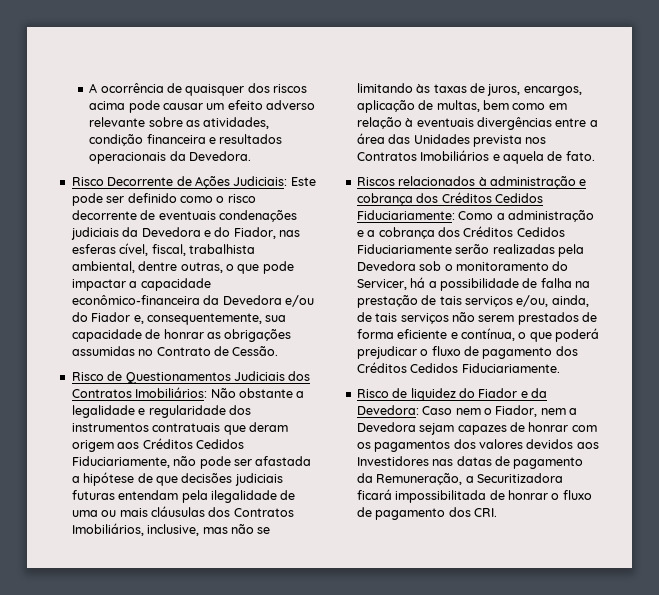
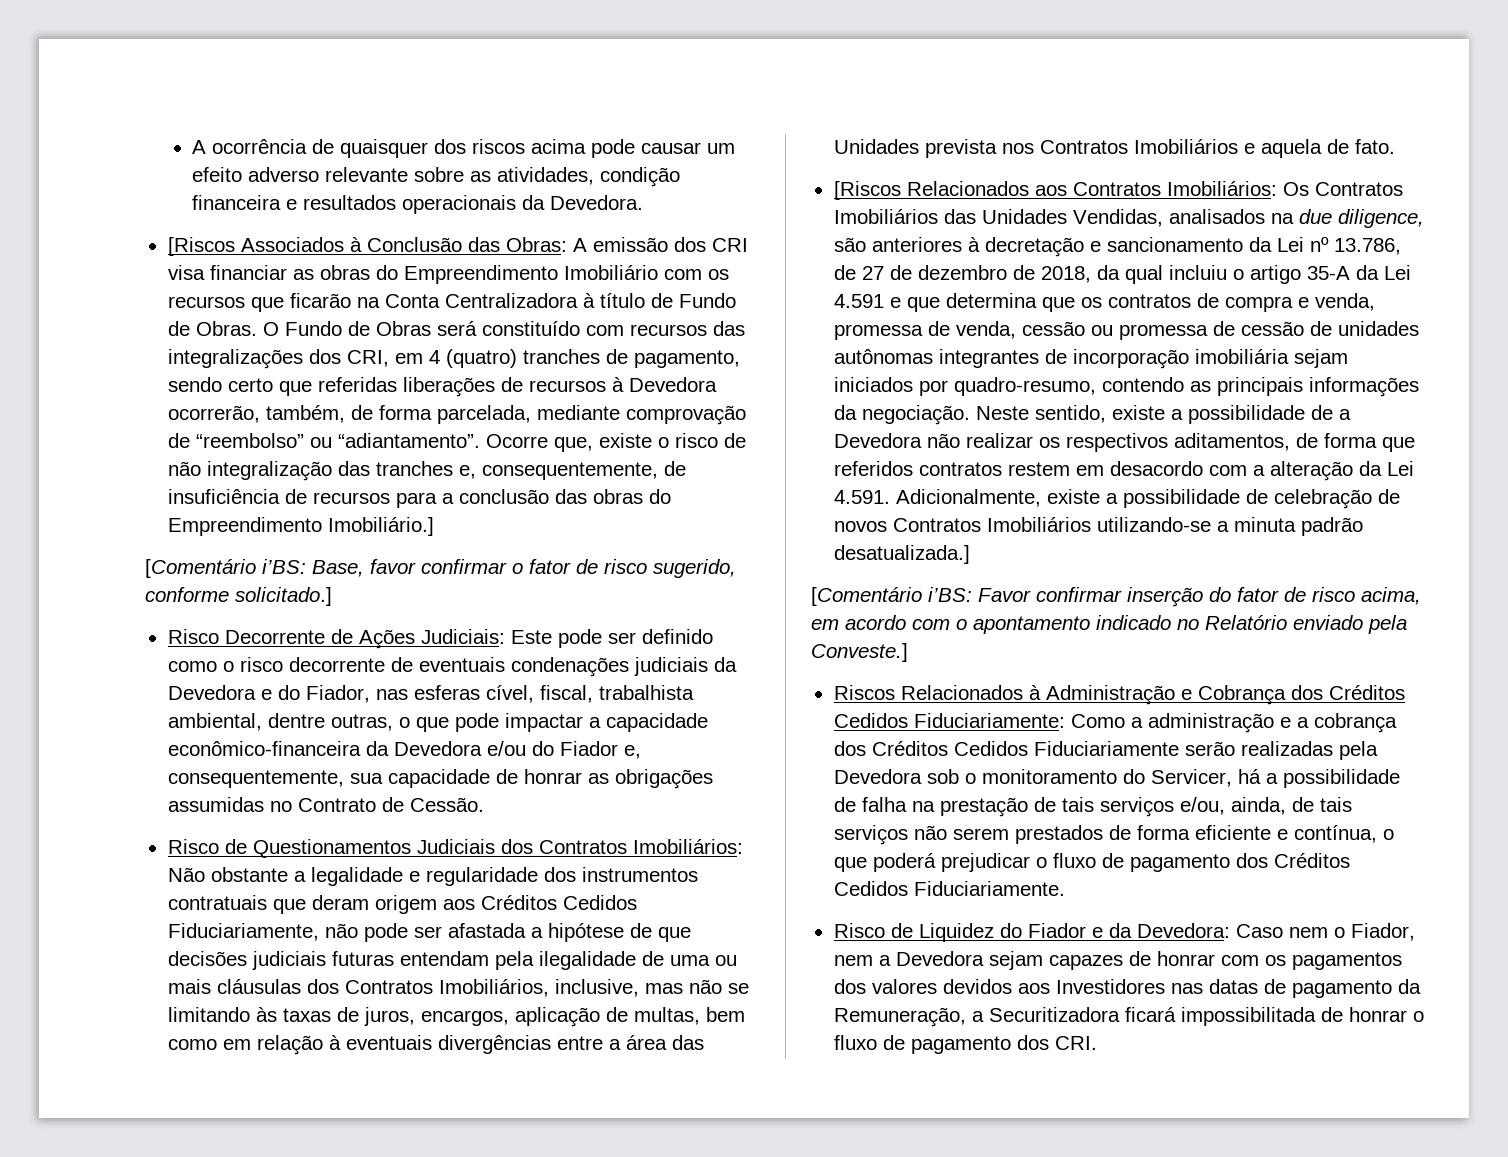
(251, 156) none -> [167,237,748,256] [167,265,729,284] [167,293,736,312] [167,321,745,336] [167,349,740,369] [167,377,717,397] [167,405,746,425] [167,433,746,452] [167,461,686,481] [167,489,671,508] [167,517,434,536] [145,559,736,578] [145,587,332,606] // [Riscos Associados à Conclusão das Obras: A emissão dos CRI visa financiar as obras do Empreendimento Imobiliário com os recursos que ficarão na Conta Centralizadora à título de Fundo de Obras. O Fundo de Obras será constituído com recursos das integralizações dos CRI, em 4 (quatro) tranches de pagamento, sendo certo que referidas liberações de recursos à Devedora ocorrerão, também, de forma parcelada, mediante comprovação de “reembolso” ou “adiantamento”. Ocorre que, existe o risco de não integralização das tranches e, consequentemente, de insuficiência de recursos para a conclusão das obras do Empreendimento Imobiliário.] // [Comentário i’BS: Base, favor confirmar o fator de risco sugerido, conforme solicitado.]
[356,176,587,188] [356,193,413,205] Riscos relacionados à administração e cobrança -> [833,181,1403,200] [833,209,1424,228] [833,237,1401,257] [833,265,1411,284] [833,293,1375,312] [833,321,1419,340] [833,349,1348,369] [833,377,1419,397] [833,405,1351,425] [833,433,1415,452] [833,461,1414,481] [833,489,1400,509] [833,517,1363,536] [833,545,970,564] [811,587,1421,607] [811,615,1407,634] [811,643,908,662] [833,685,1286,705] [Riscos Relacionados aos Contratos Imobiliários: Os Contratos Imobiliários das Unidades Vendidas, analisados na due diligence, são anteriores à decretação e sancionamento da Lei nº 13.786, de 27 de dezembro de 2018, da qual incluiu o artigo 35-A da Lei 4.591 e que determina que os contratos de compra e venda, promessa de venda, cessão ou promessa de cessão de unidades autônomas integrantes de incorporação imobiliária sejam iniciados por quadro-resumo, contendo as principais informações da negociação. Neste sentido, existe a possibilidade de a Devedora não realizar os respectivos aditamentos, de forma que referidos contratos restem em desacordo com a alteração da Lei 4.591. Adicionalmente, existe a possibilidade de celebração de novos Contratos Imobiliários utilizando-se a minuta padrão desatualizada.] // [Comentário i’BS: Favor confirmar inserção do fator de risco acima, em acordo com o apontamento indicado no Relatório enviado pela Conveste.] // Riscos Relacionados à Administração e Cobrança
[410,388,456,401] liquidez -> [918,923,994,942] Liquidez

